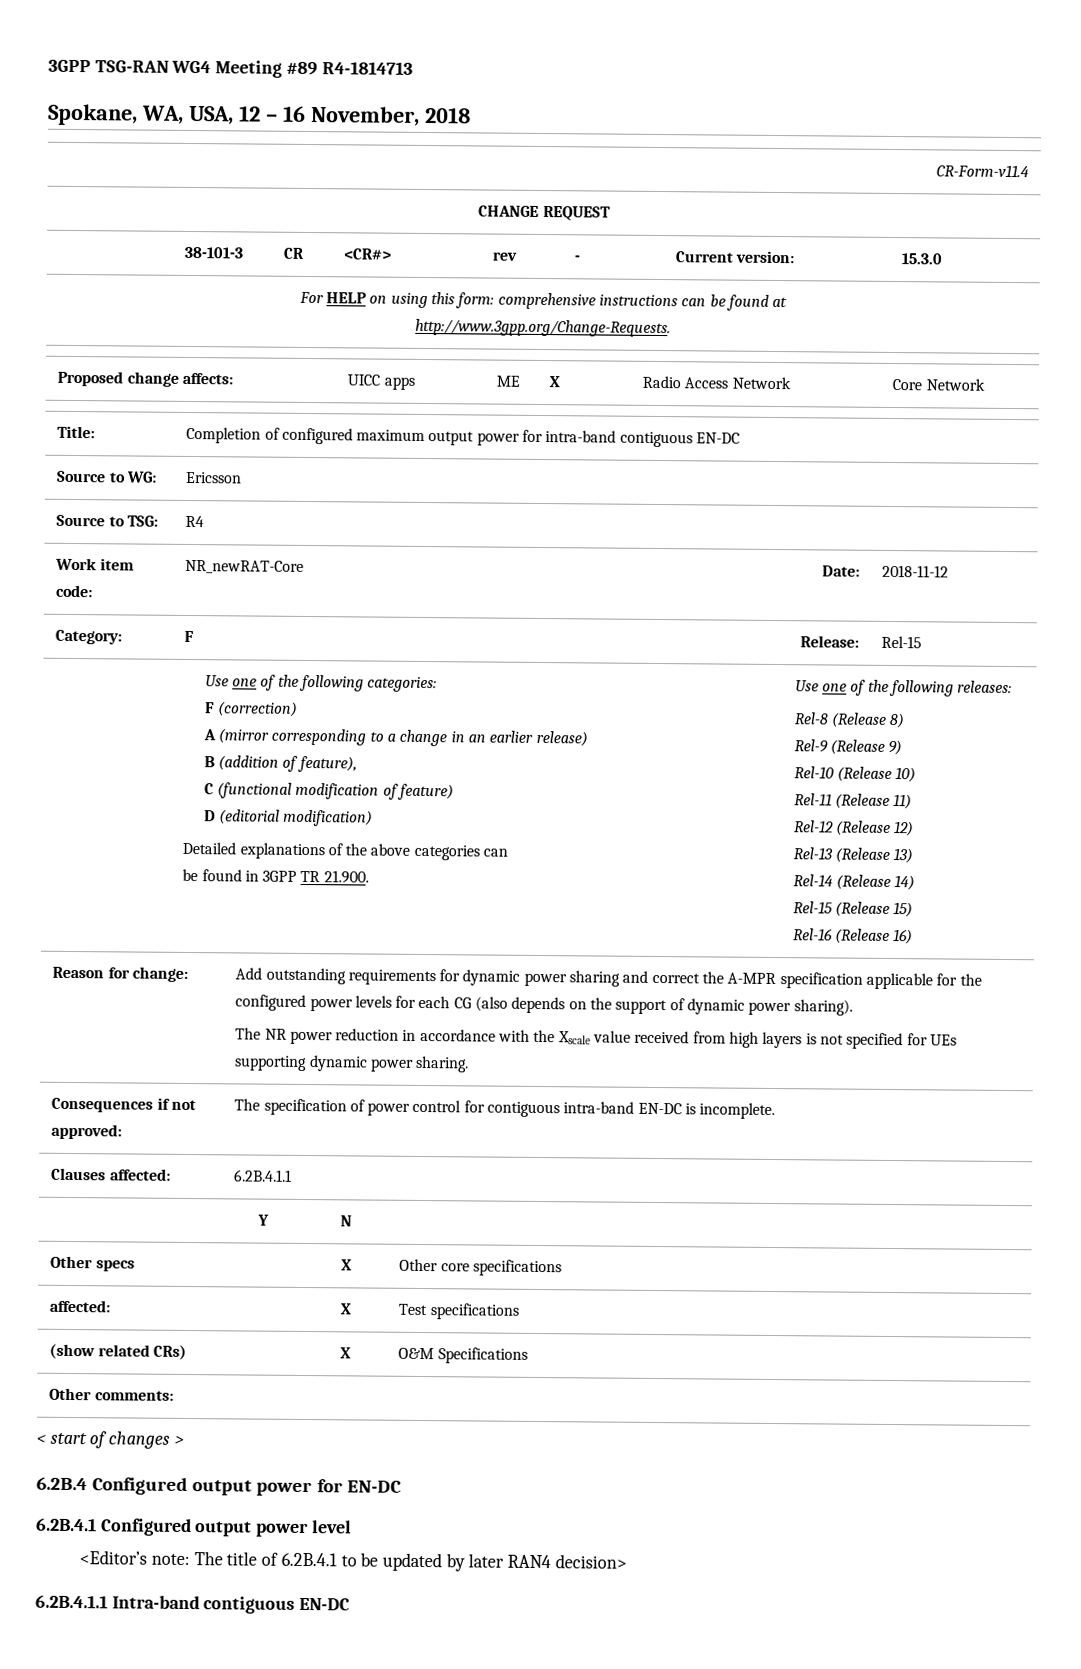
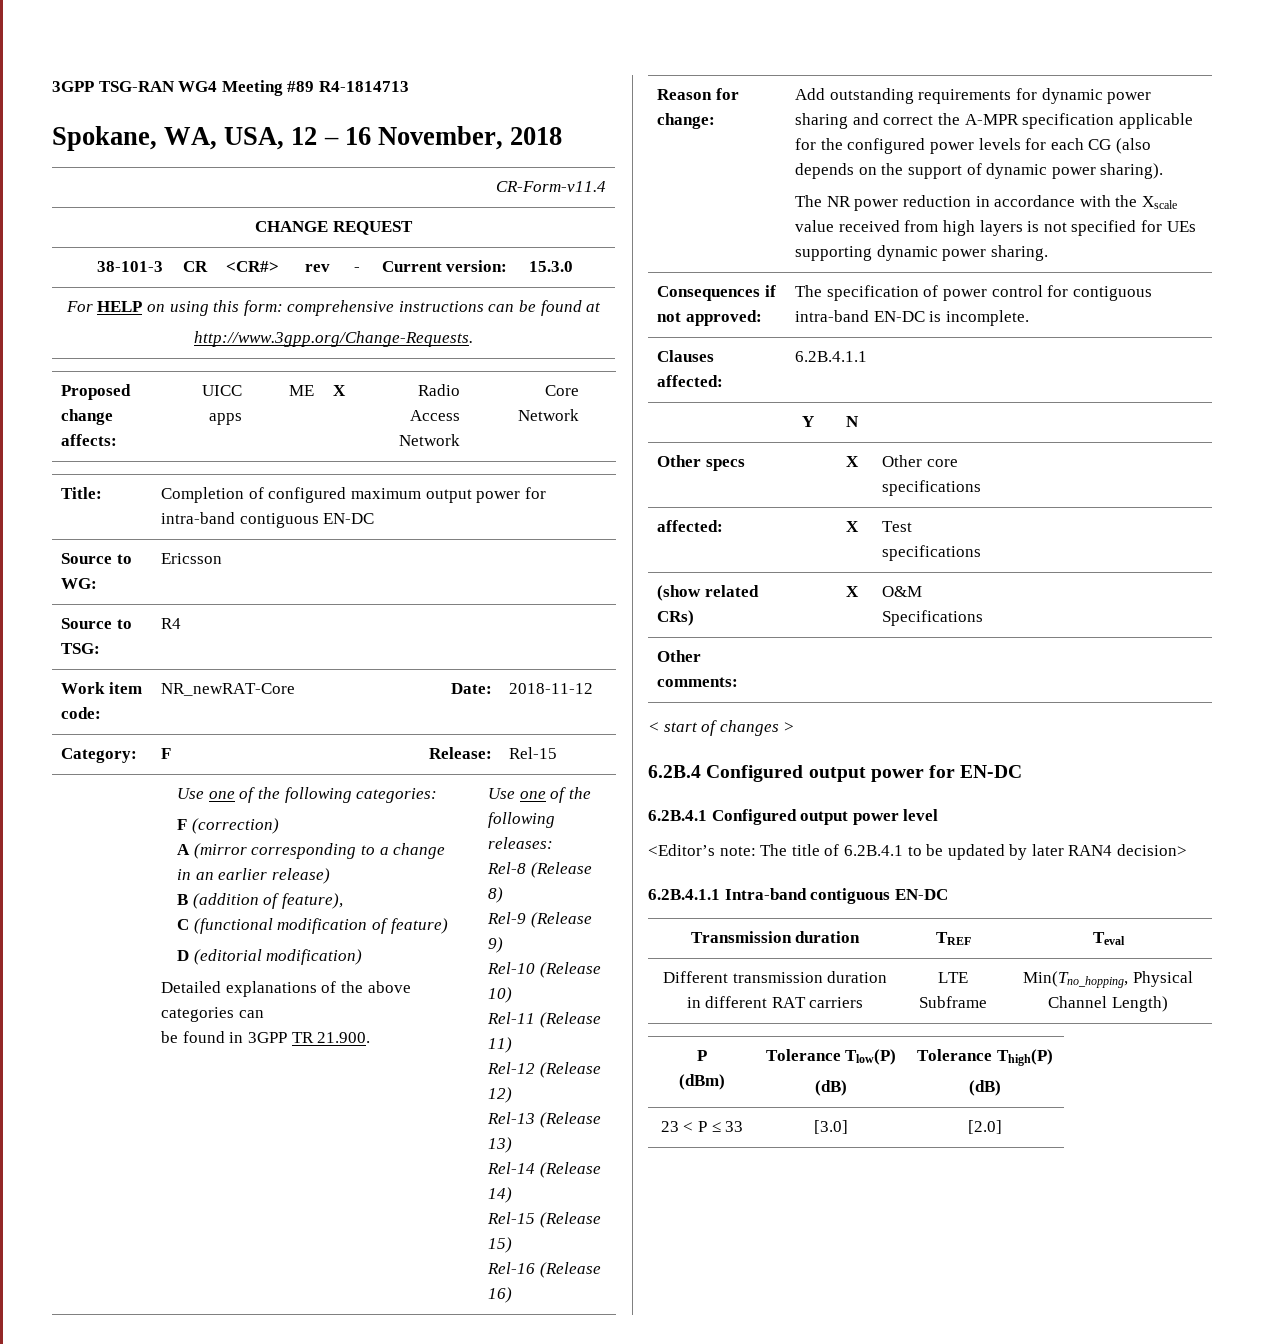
(351, 1604) none -> [690,931,861,943] [935,932,971,945] [1092,932,1125,945] [662,971,888,983] [686,996,864,1008] [938,972,968,983] [919,996,987,1008] [1023,971,1193,988] [1048,996,1168,1012] [697,1050,707,1061] [679,1074,725,1090] [765,1049,897,1065] [815,1080,847,1096] [917,1049,1053,1066] [969,1080,1001,1096] [660,1121,744,1132] [814,1120,848,1134] [968,1120,1002,1134] // Transmission duration | TREF | Teval // Different transmission duration in different RAT carriers | LTE Subframe | Min(Tno_hopping, Physical Channel Length) // P // (dBm) | Tolerance Tlow(P) // (dB) | Tolerance Thigh(P) // (dB) // 23 < P ≤ 33 | [3.0] | [2.0]

